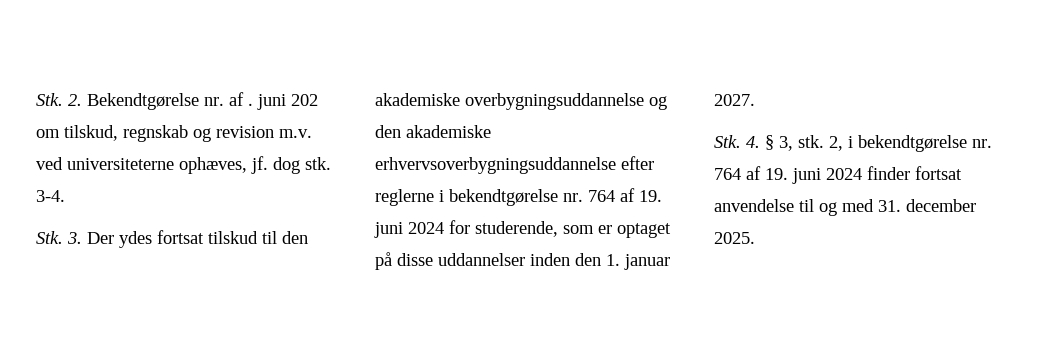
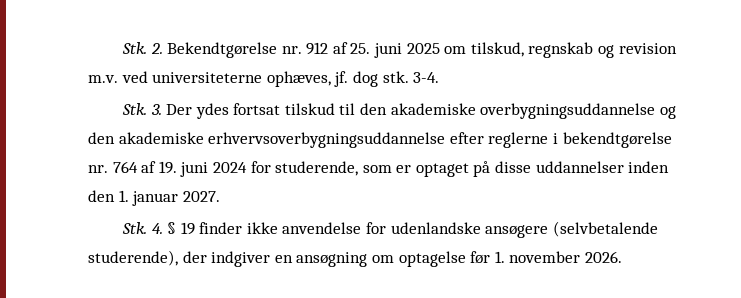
[229,92,318,110] af . juni 202 -> [306,42,440,58] 912 af 25. juni 2025
[779,135,992,152] [714,166,962,184] [714,199,976,216] [714,232,755,244] 3, stk. 2, i bekendtgørelse nr. 764 af 19. juni 2024 finder fortsat anvendelse til og med 31. december 2025. -> [180,221,658,238] [88,250,622,267] 19 finder ikke anvendelse for udenlandske ansøgere (selvbetalende studerende), der indgiver en ansøgning om optagelse før 1. november 2026.

